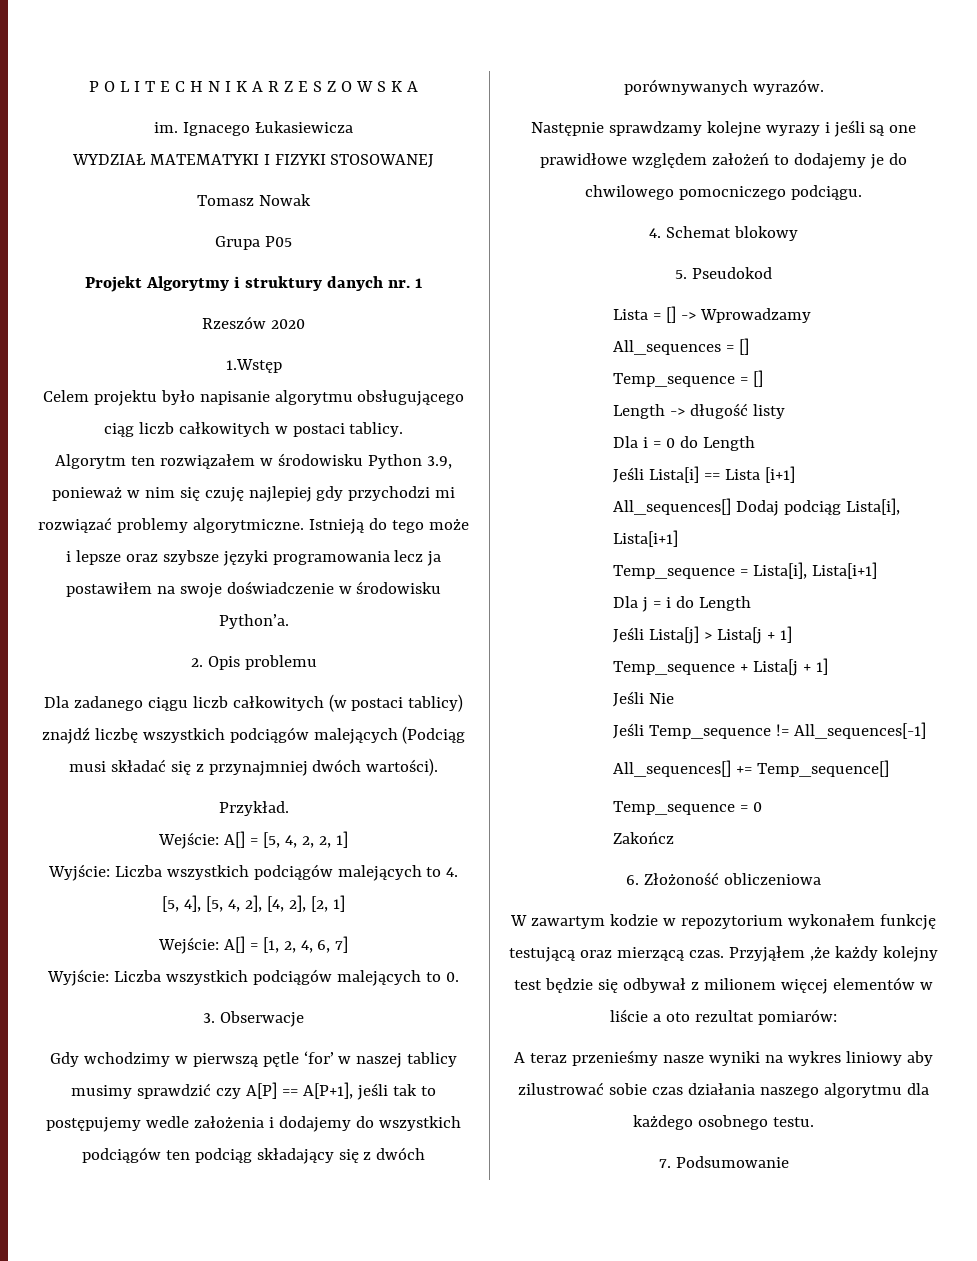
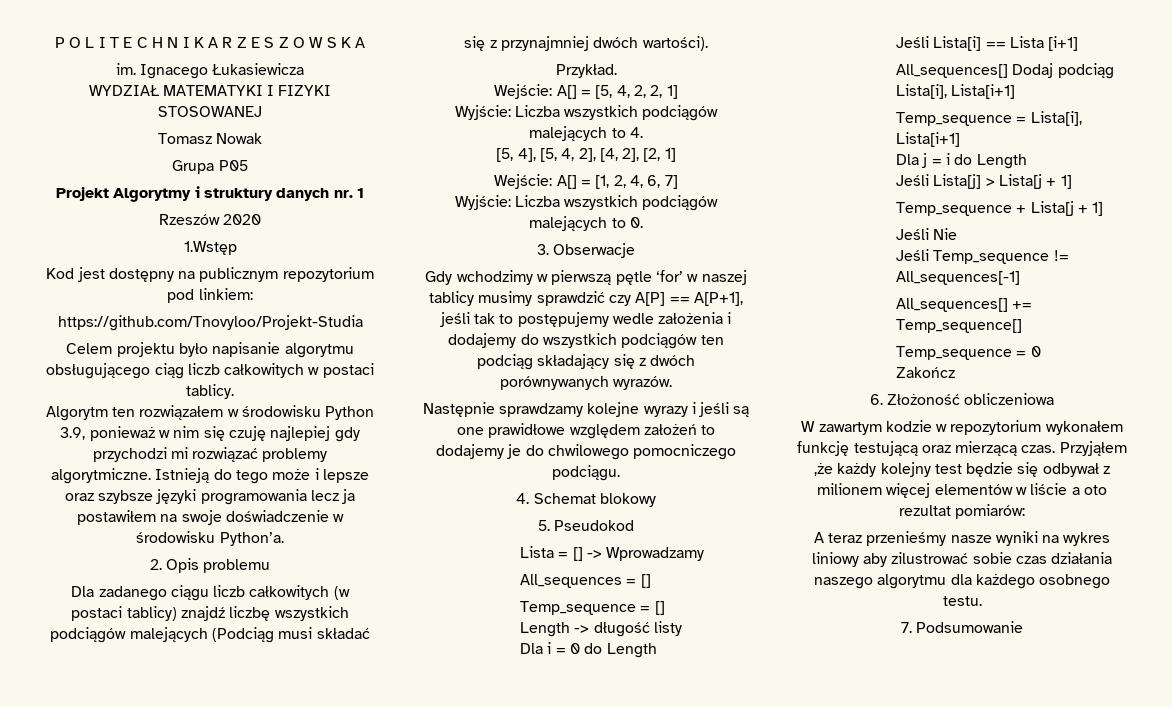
(282, 366) none -> [46,267,374,282] [167,288,253,303] [57,315,363,331] // Kod jest dostępny na publicznym repozytorium pod linkiem: // https://github.com/Tnovyloo/Projekt-Studia

